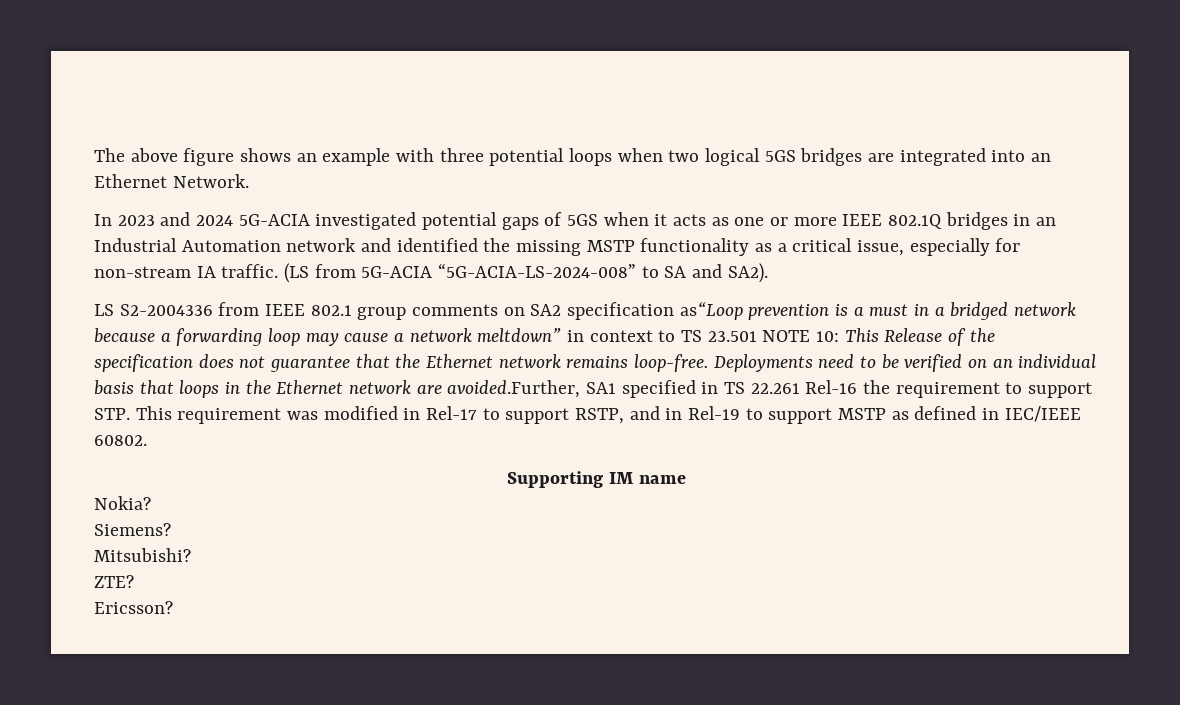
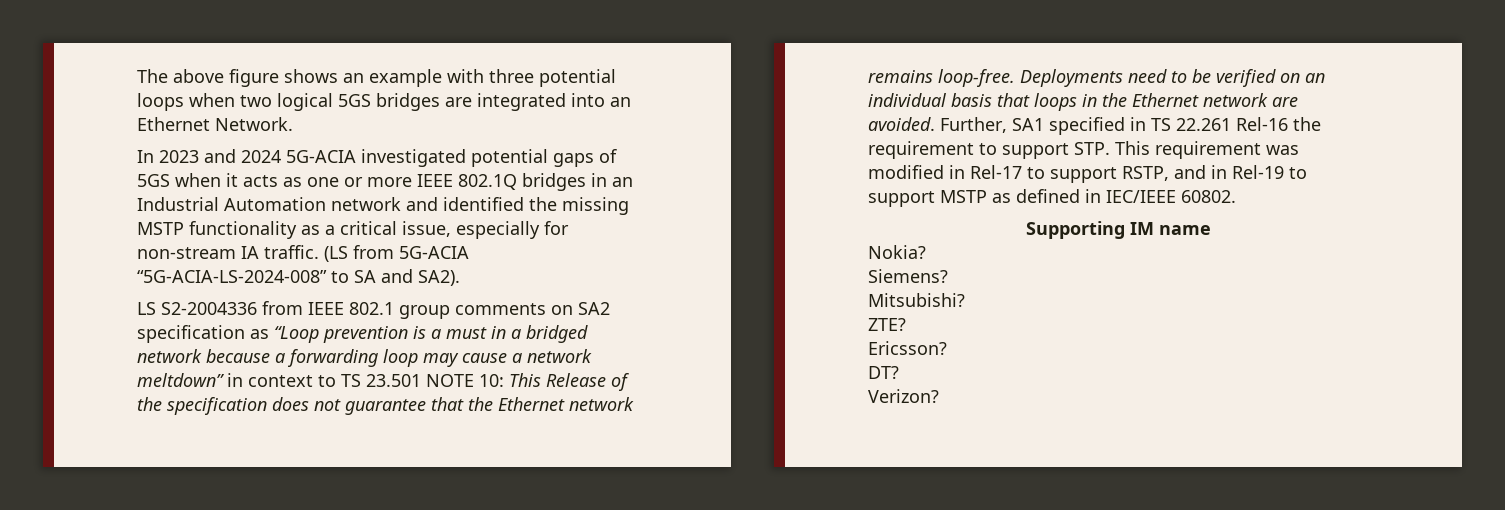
[679,302,743,320] as“Loop -> [250,326,319,343] as “Loop
[447,380,581,398] avoided.Further, -> [868,117,1007,133] avoided. Further,
(173, 607) none -> [868,366,899,379] [868,389,939,403] // DT? // Verizon?

